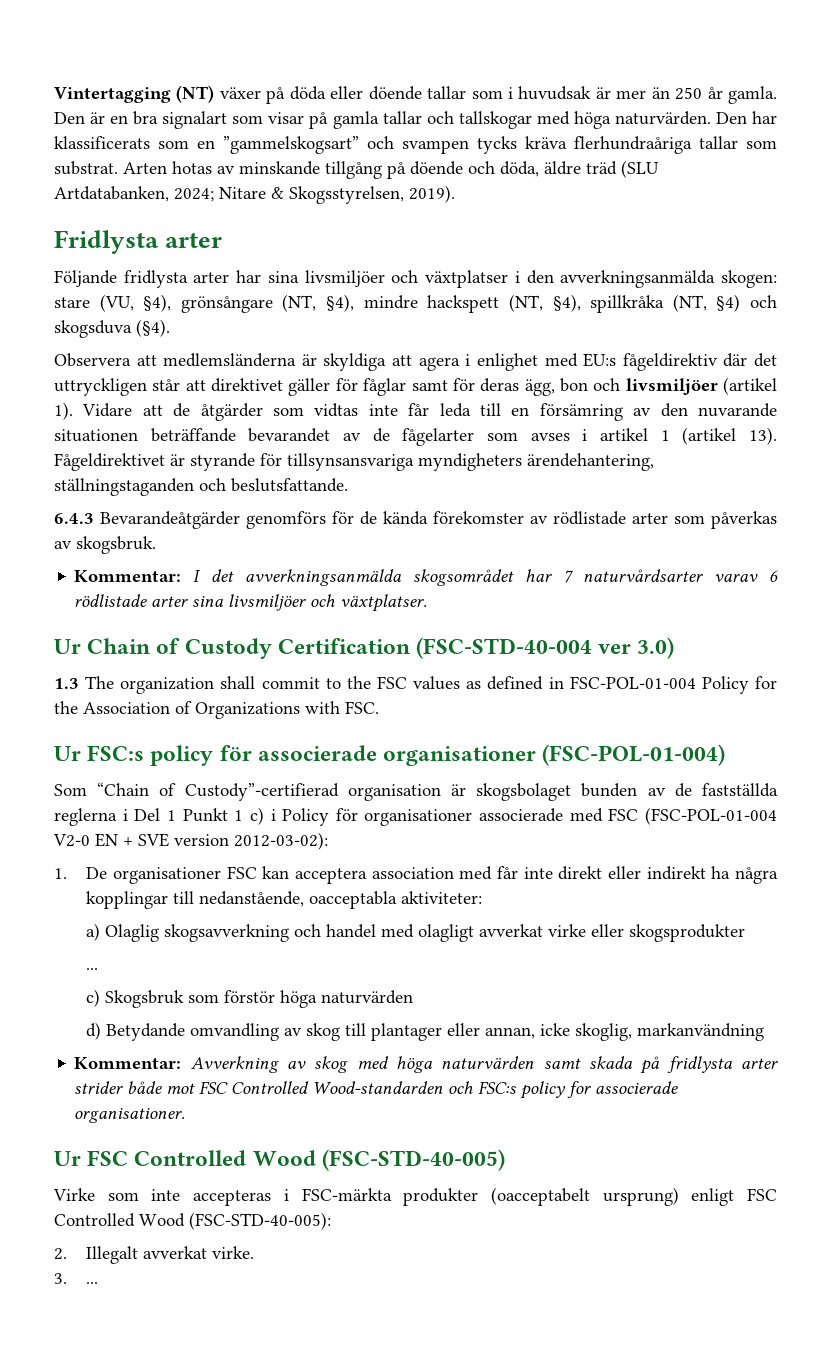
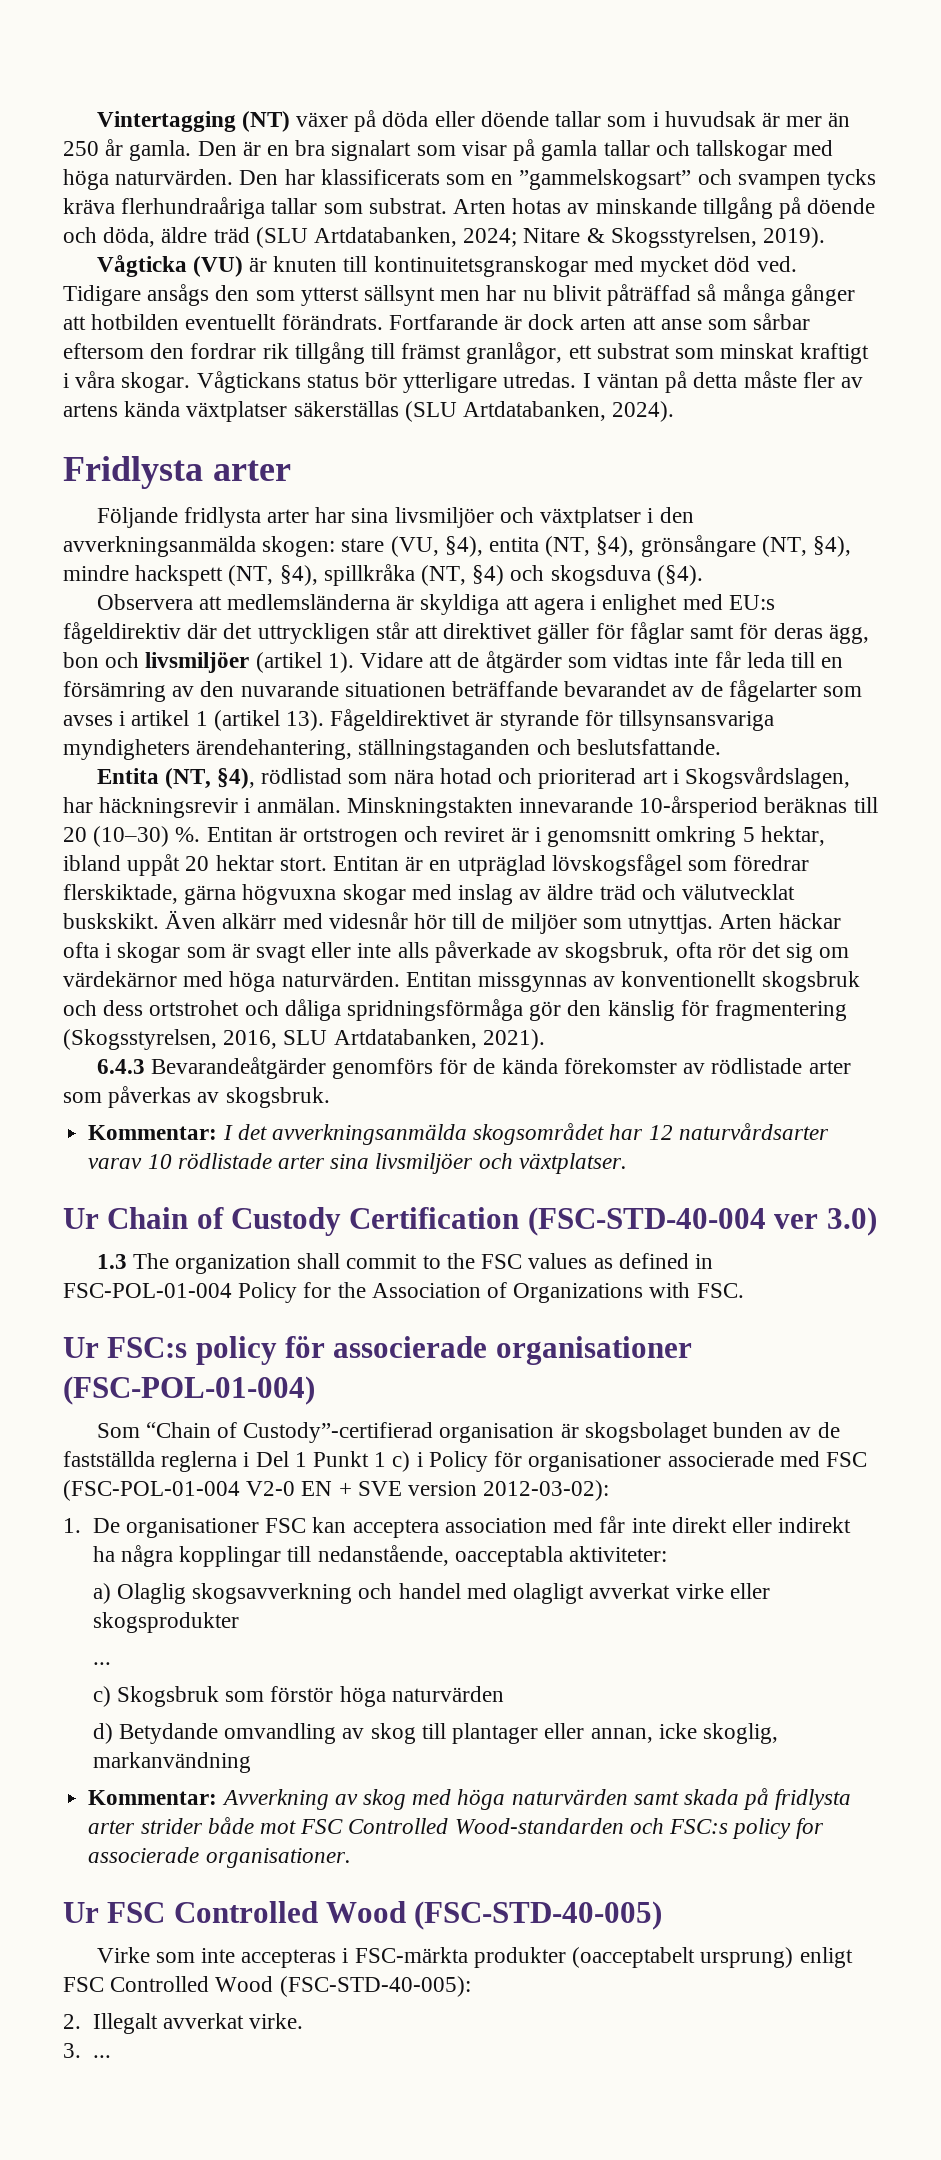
(455, 194) none -> [96,255,797,277] [63,284,855,306] [63,313,811,330] [63,342,869,364] [63,371,863,393] [63,401,675,422] // Vågticka (VU) är knuten till kontinuitetsgranskogar med mycket död ved. Tidigare ansågs den som ytterst sällsynt men har nu blivit påträffad så många gånger att hotbilden eventuellt förändrats. Fortfarande är dock arten att anse som sårbar eftersom den fordrar rik tillgång till främst granlågor, ett substrat som minskat kraftigt i våra skogar. Vågtickans status bör ytterligare utredas. I väntan på detta måste fler av artens kända växtplatser säkerställas (SLU Artdatabanken, 2024).
(172, 303) none -> [489,536,635,557] entita (NT, §4),
(348, 485) none -> [96,767,850,789] [63,796,878,818] [63,826,825,847] [63,854,810,876] [63,884,796,905] [63,910,841,934] [63,941,850,963] [63,971,860,992] [63,999,848,1021] [63,1029,545,1050] // Entita (NT, §4), rödlistad som nära hotad och prioriterad art i Skogsvårdslagen, har häckningsrevir i anmälan. Minskningstakten innevarande 10-årsperiod beräknas till 20 (10–30) %. Entitan är ortstrogen och reviret är i genomsnitt omkring 5 hektar, ibland uppåt 20 hektar stort. Entitan är en utpräglad lövskogsfågel som föredrar flerskiktade, gärna högvuxna skogar med inslag av äldre träd och välutvecklat buskskikt. Även alkärr med videsnår hör till de miljöer som utnyttjas. Arten häckar ofta i skogar som är svagt eller inte alls påverkade av skogsbruk, ofta rör det sig om värdekärnor med höga naturvärden. Entitan missgynnas av konventionellt skogsbruk och dess ortstrohet och dåliga spridningsförmåga gör den känslig för fragmentering (Skogsstyrelsen, 2016, SLU Artdatabanken, 2021).
[562,570,574,583] 7 -> [648,1125,673,1140] 12
[768,570,778,582] 6 -> [147,1154,172,1169] 10

